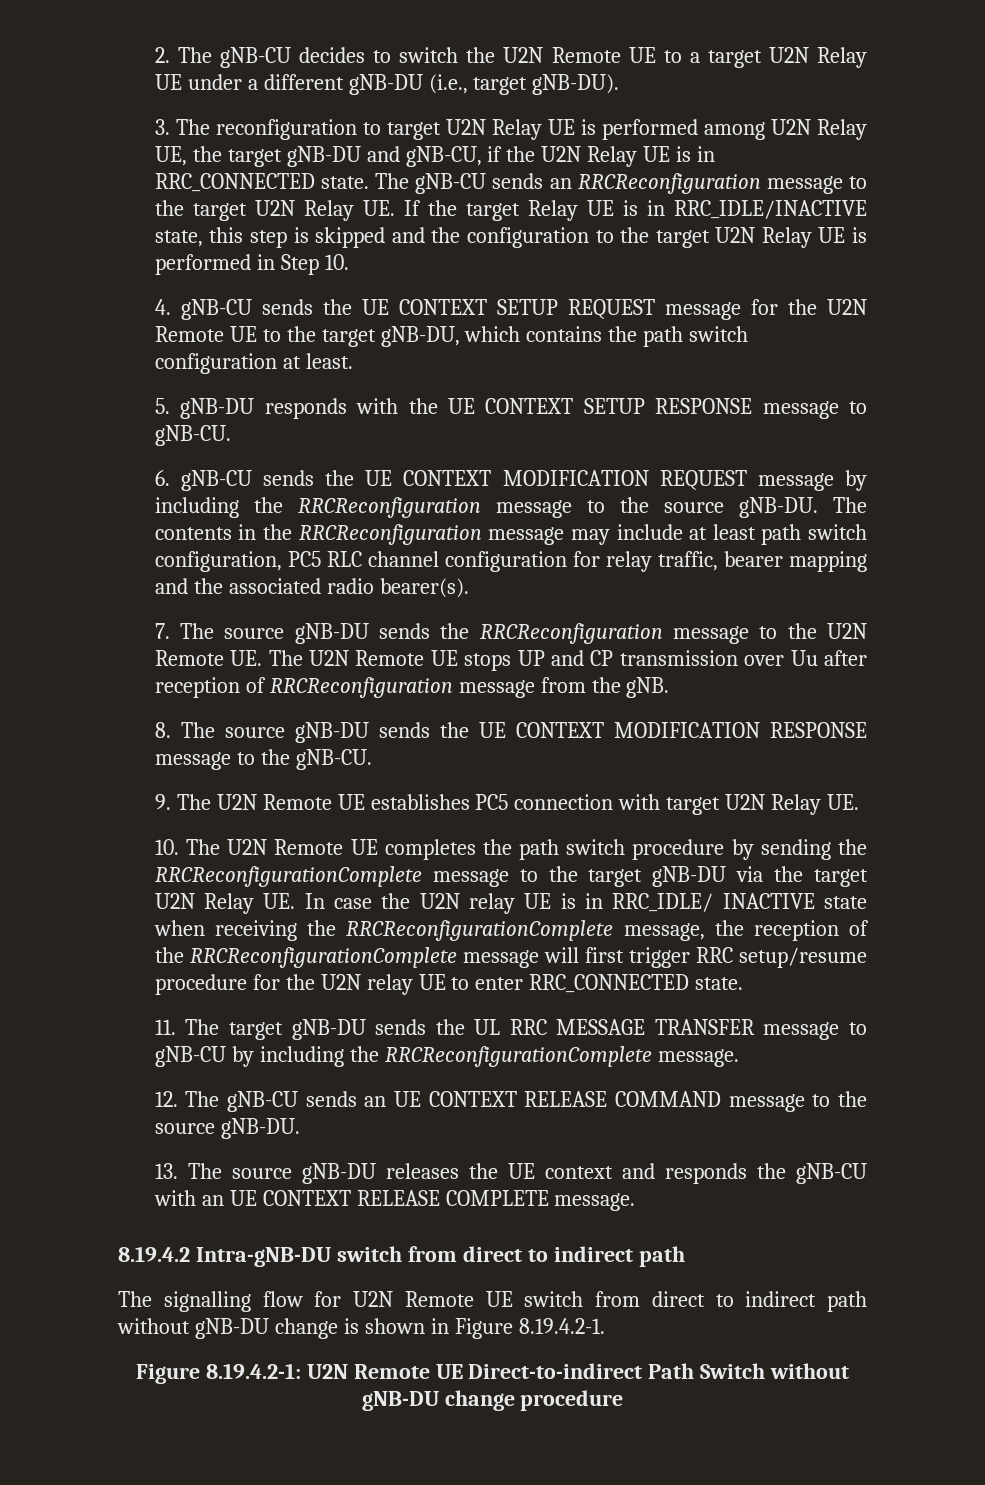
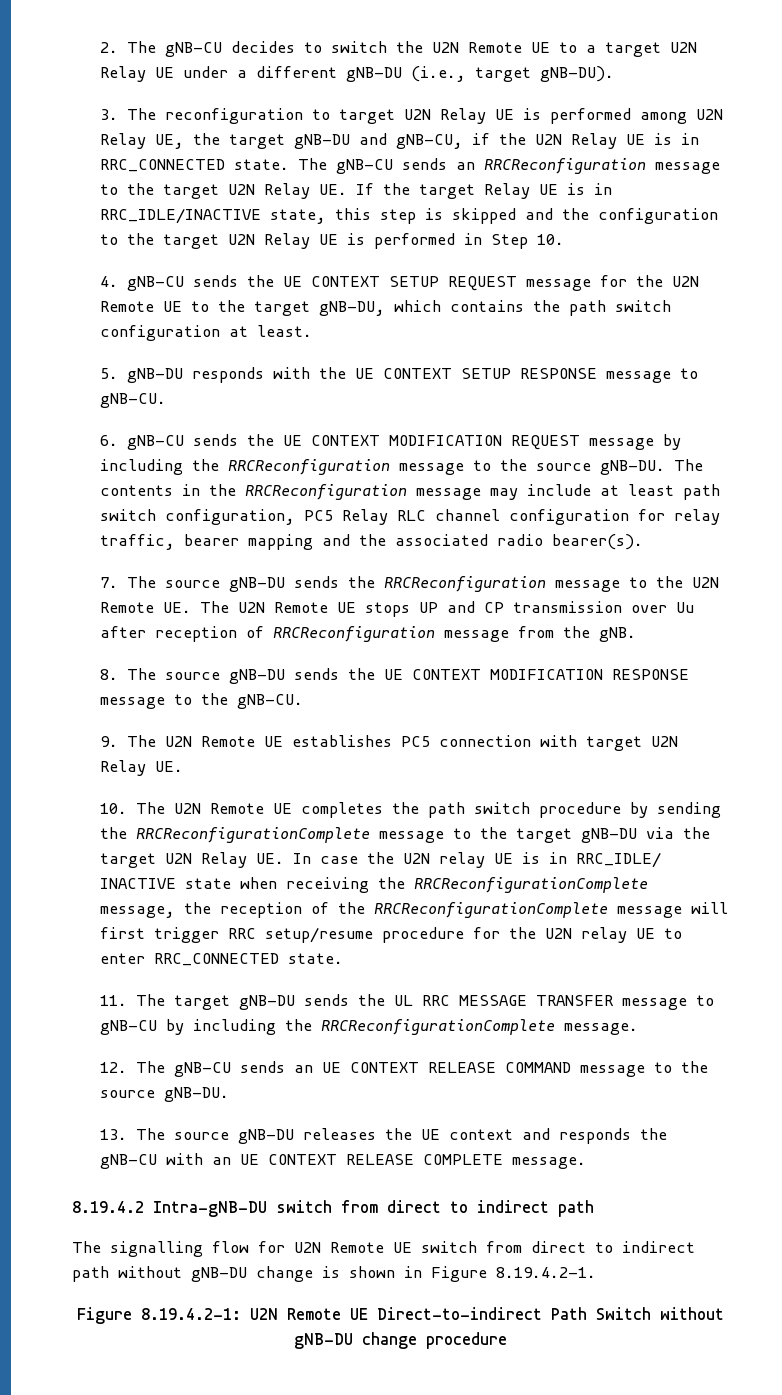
(321, 559) none -> [342,509,389,525] Relay

